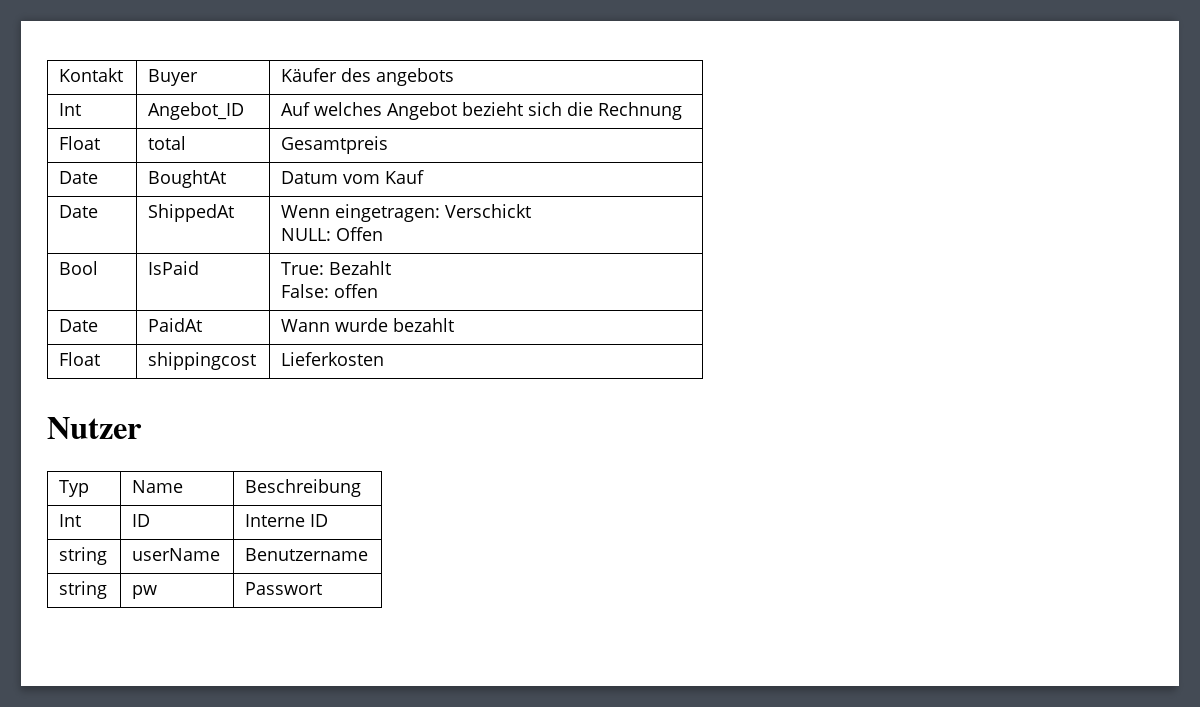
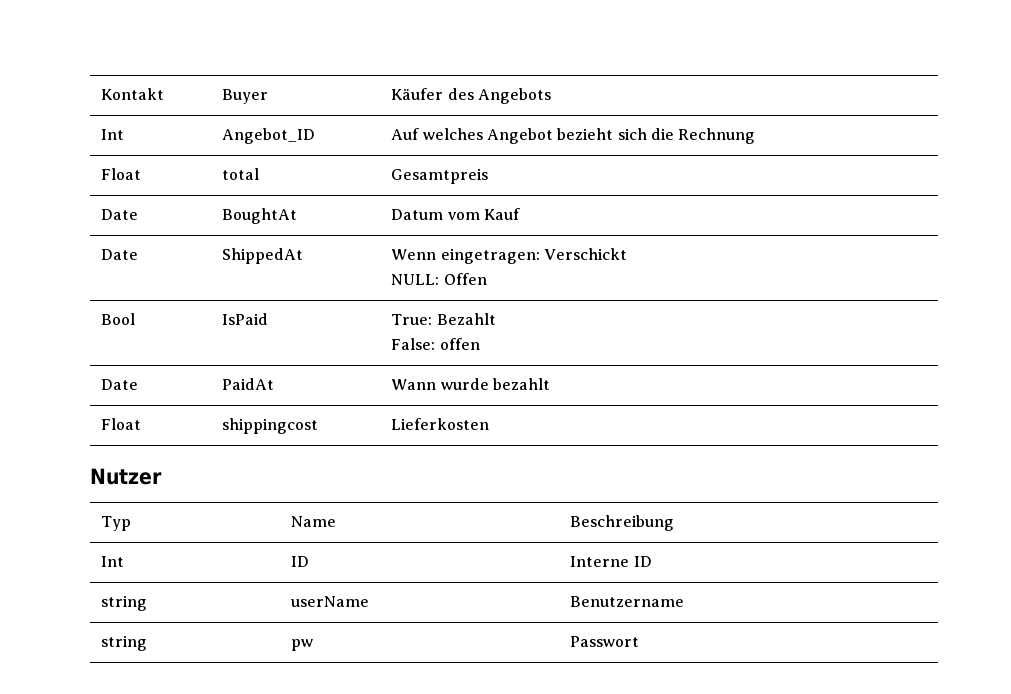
[376,68,455,86] angebots -> [477,88,551,104] Angebots

